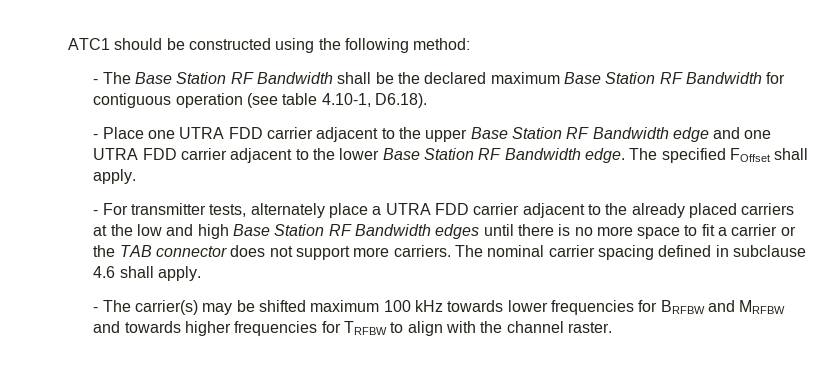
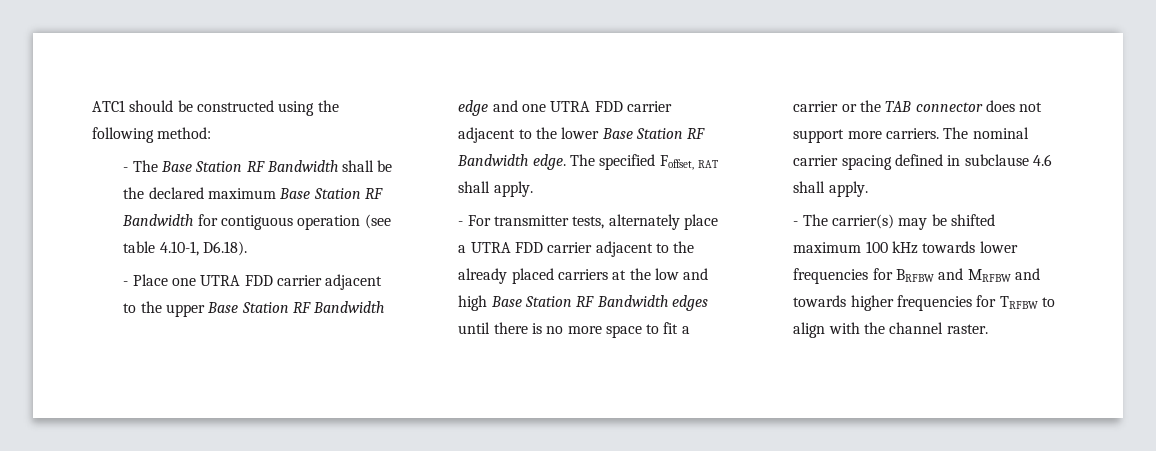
[729,148,770,162] FOffset -> [659,155,718,170] Foffset, RAT

